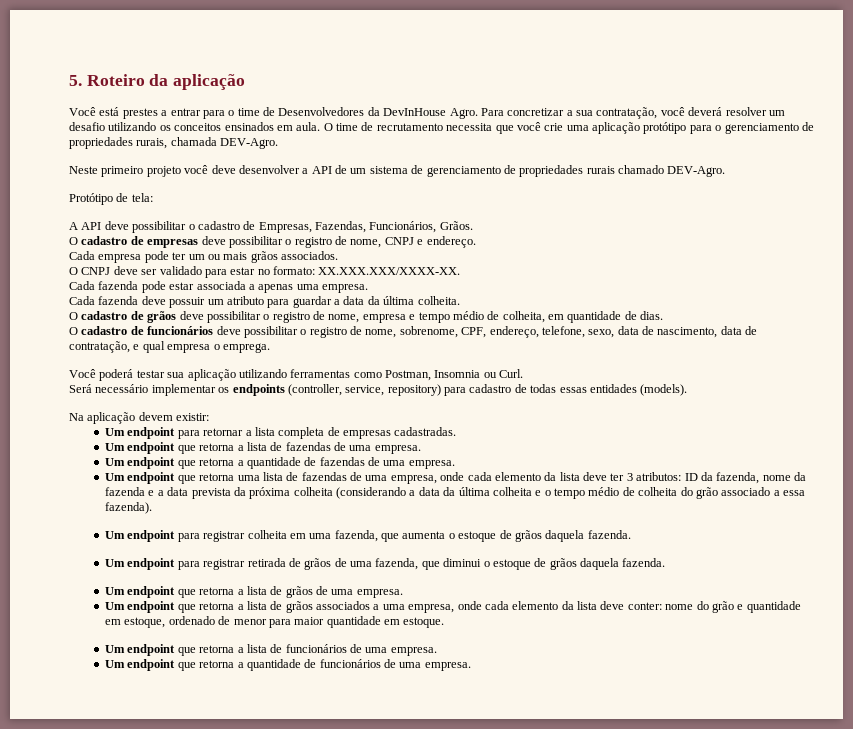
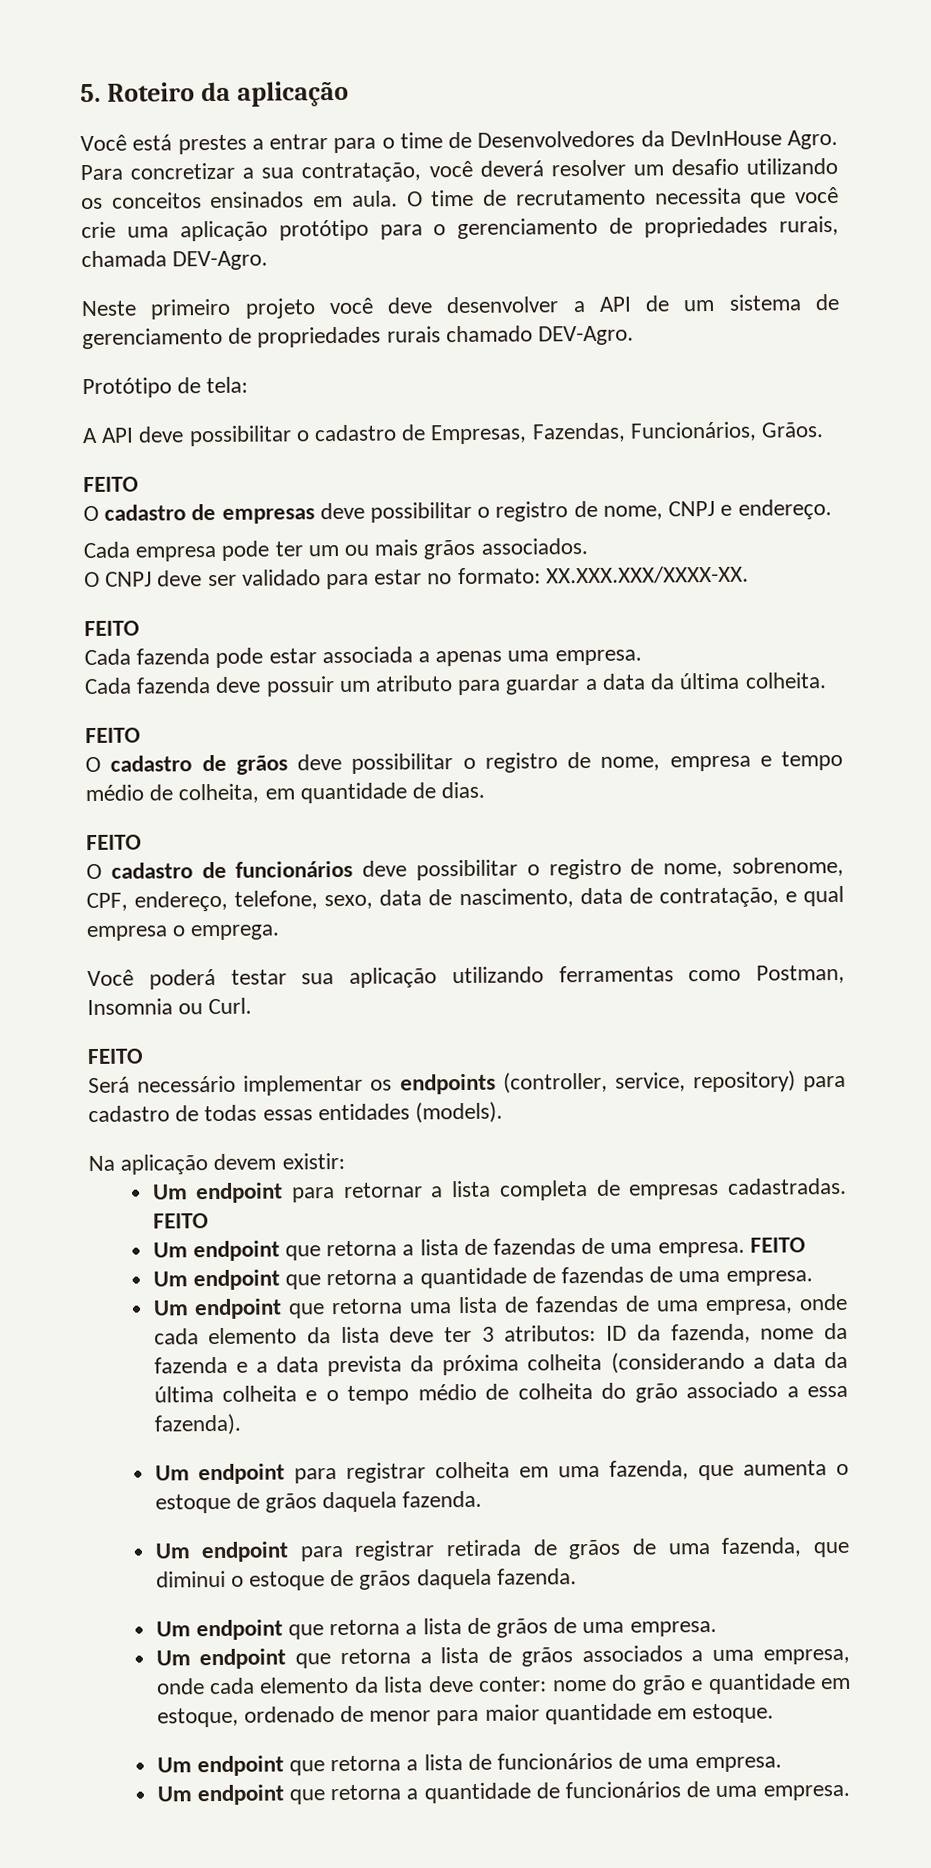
(473, 225) none -> [83,476,139,493] // FEITO
(461, 271) none -> [84,620,140,637] // FEITO
(460, 300) none -> [85,727,141,744] // FEITO
(664, 315) none -> [86,834,142,851] // FEITO
(524, 373) none -> [87,1048,144,1065] // FEITO
(457, 431) none -> [152,1213,209,1229] FEITO
(421, 449) none -> [749,1237,806,1253] FEITO

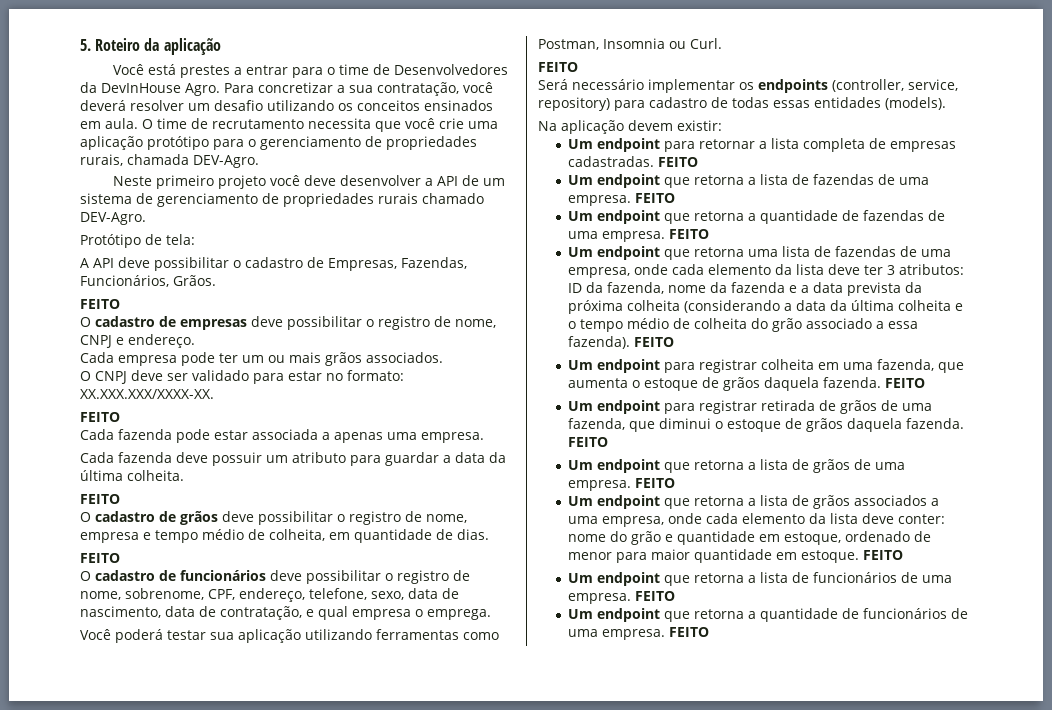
(813, 1278) none -> [669,229,710,239] FEITO
(242, 1424) none -> [634,337,675,347] FEITO
(483, 1499) none -> [885,378,926,388] FEITO
(577, 1576) none -> [568,437,609,447] FEITO
(717, 1629) none -> [635,478,676,488] FEITO
(775, 1713) none -> [863,550,904,560] FEITO
(782, 1764) none -> [635,591,676,601] FEITO
(850, 1792) none -> [669,627,710,637] FEITO

